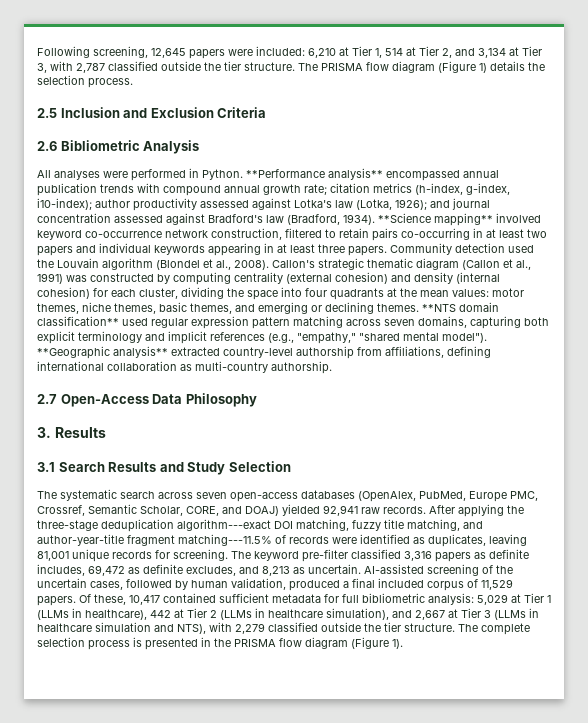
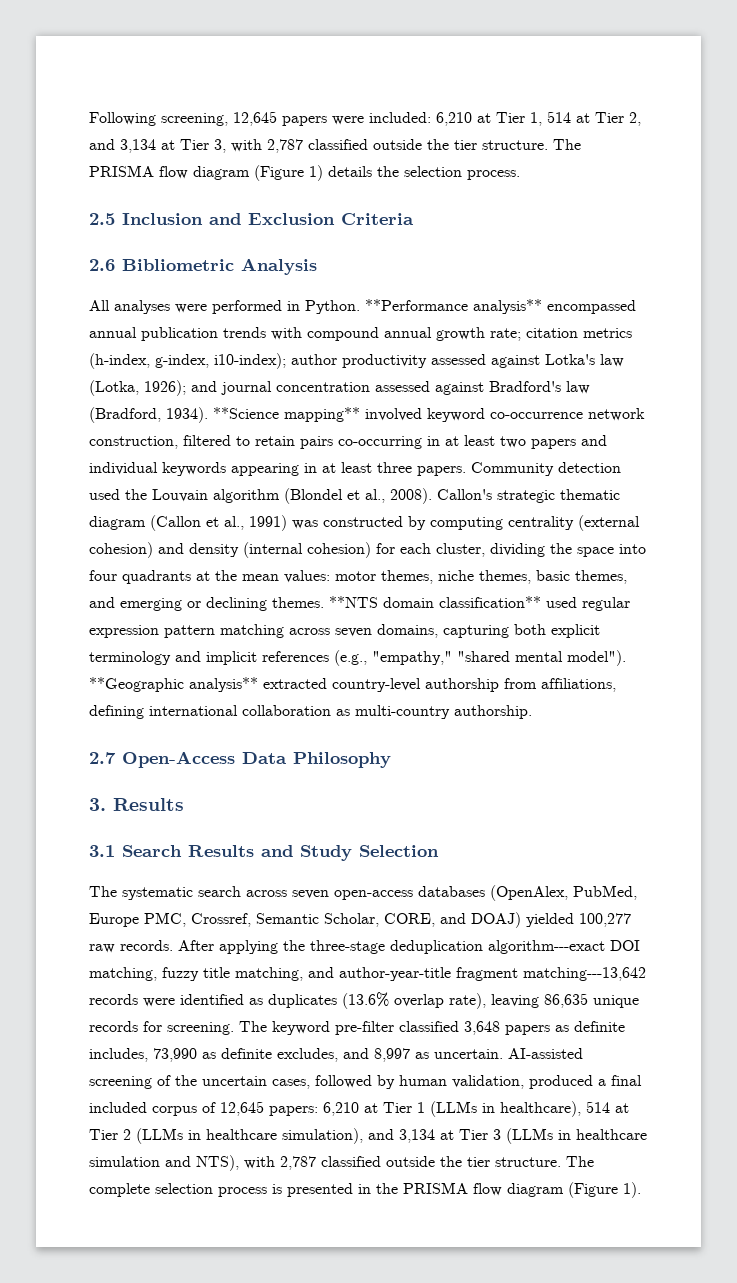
[323,505,358,516] 92,941 -> [579,913,631,927] 100,277
[178,534,286,546] matching---11.5% of -> [523,967,646,981] matching---13,642
[428,534,527,547] [37,551,69,561] duplicates, leaving 81,001 -> [268,992,588,1009] duplicates (13.6% overlap rate), leaving 86,635
[404,551,432,561] 3,316 -> [464,1021,500,1035] 3,648
[88,565,125,576] 69,472 -> [153,1048,197,1062] 73,990
[262,566,290,576] 8,213 -> [374,1048,410,1062] 8,997
[481,579,513,590] [37,593,508,606] 11,529 papers. Of these, 10,417 contained sufficient metadata for full bibliometric analysis: 5,029 -> [220,1101,359,1116] 12,645 papers: 6,210
[150,610,171,618] 442 -> [586,1101,610,1113] 514
[415,610,445,620] 2,667 -> [399,1129,435,1143] 3,134
[235,623,265,634] 2,279 -> [280,1156,316,1170] 2,787

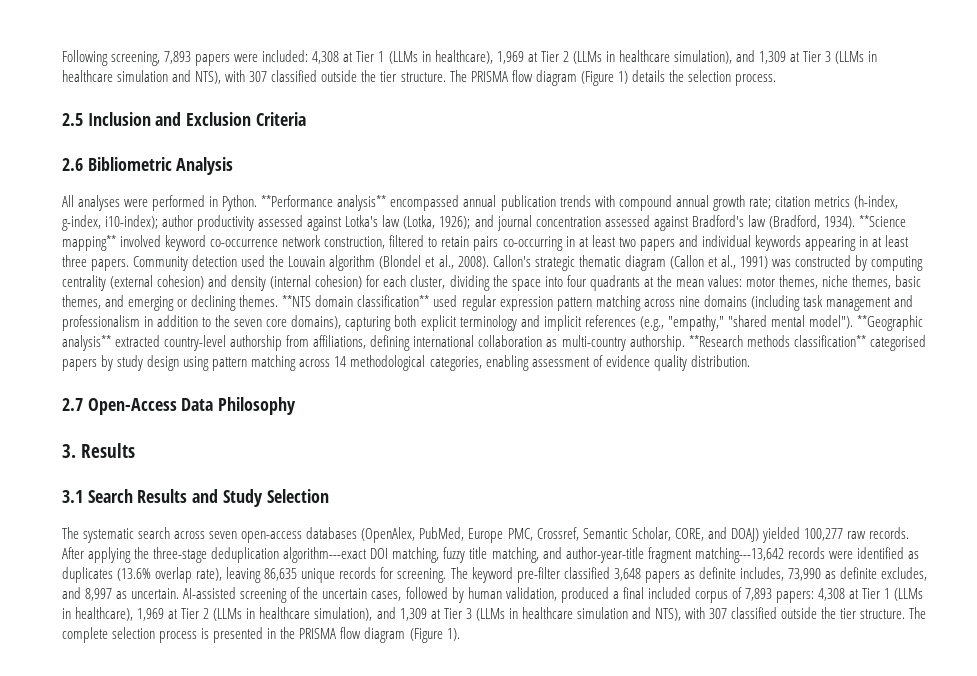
[233,111,277,126] 12,645 -> [164,51,192,64] 7,893
[436,111,641,126] [89,139,303,153] 6,210 at Tier 1, 514 at Tier 2, and 3,134 at Tier 3, with 2,787 -> [312,50,878,64] [62,70,268,84] 4,308 at Tier 1 (LLMs in healthcare), 1,969 at Tier 2 (LLMs in healthcare simulation), and 1,309 at Tier 3 (LLMs in healthcare simulation and NTS), with 307
[335,624,438,638] seven domains, -> [678,295,913,311] [62,315,342,331] nine domains (including task management and professionalism in addition to the seven core domains),
(532, 712) none -> [688,335,926,351] [62,355,750,371] **Research methods classification** categorised papers by study design using pattern matching across 14 methodological categories, enabling assessment of evidence quality distribution.
[220,1101,629,1117] [89,1128,435,1144] 12,645 papers: 6,210 at Tier 1 (LLMs in healthcare), 514 at Tier 2 (LLMs in healthcare simulation), and 3,134 -> [744,588,924,603] [62,607,427,621] 7,893 papers: 4,308 at Tier 1 (LLMs in healthcare), 1,969 at Tier 2 (LLMs in healthcare simulation), and 1,309
[280,1156,316,1170] 2,787 -> [709,608,728,619] 307

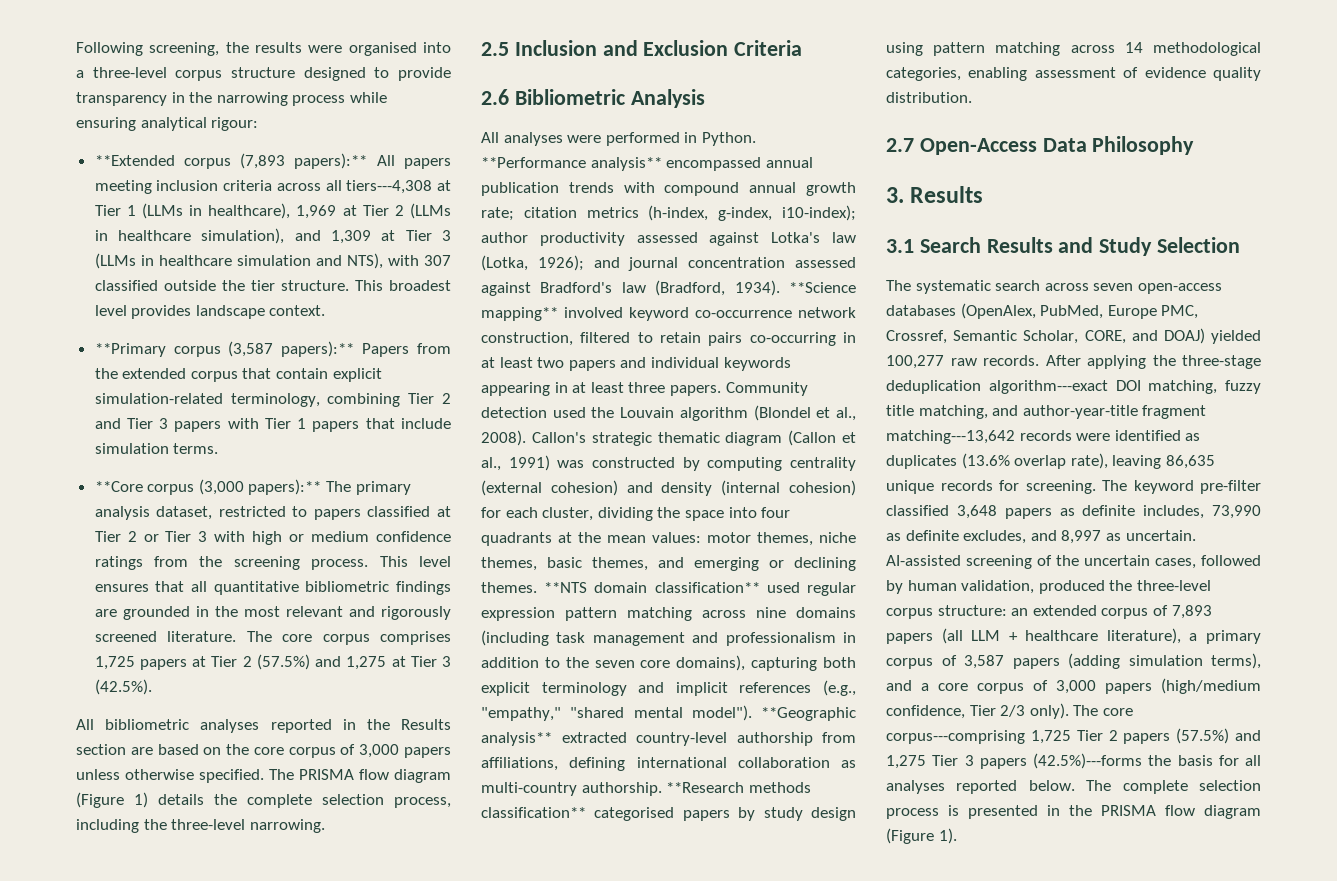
[164,50,340,66] 7,893 papers were included: 4,308 -> [225,42,451,56] [76,67,451,81] [76,92,387,106] [76,117,259,131] [94,153,451,169] [94,180,433,194] the results were organised into a three-level corpus structure designed to provide transparency in the narrowing process while ensuring analytical rigour: // **Extended corpus (7,893 papers):** All papers meeting inclusion criteria across all tiers---4,308
(446, 77) none -> [354,280,452,291] [94,305,326,319] [94,341,451,357] [94,368,382,382] [94,393,451,407] [94,418,451,432] [94,443,219,454] [94,479,411,495] [94,506,452,520] [94,531,451,545] [94,556,451,570] [94,581,452,595] [94,606,451,620] [94,631,452,645] [94,654,452,670] [94,679,152,695] [76,719,451,733] [76,744,451,758] [76,769,264,783] This broadest level provides landscape context. // **Primary corpus (3,587 papers):** Papers from the extended corpus that contain explicit simulation-related terminology, combining Tier 2 and Tier 3 papers with Tier 1 papers that include simulation terms. // **Core corpus (3,000 papers):** The primary analysis dataset, restricted to papers classified at Tier 2 or Tier 3 with high or medium confidence ratings from the screening process. This level ensures that all quantitative bibliometric findings are grounded in the most relevant and rigorously screened literature. The core corpus comprises 1,725 papers at Tier 2 (57.5%) and 1,275 at Tier 3 (42.5%). // All bibliometric analyses reported in the Results section are based on the core corpus of 3,000 papers unless otherwise specified.
[687,70,776,86] selection process. -> [247,794,451,808] [76,819,325,833] complete selection process, including the three-level narrowing.
[612,587,924,603] [62,607,906,621] a final included corpus of 7,893 papers: 4,308 at Tier 1 (LLMs in healthcare), 1,969 at Tier 2 (LLMs in healthcare simulation), and 1,309 at Tier 3 (LLMs in healthcare simulation and NTS), with 307 classified outside the tier structure. -> [1109,580,1211,591] [886,605,1212,619] [886,628,1261,644] [886,653,1261,669] [886,678,1261,694] [886,703,1133,719] [886,728,1261,744] [886,753,1261,769] [886,780,1075,794] the three-level corpus structure: an extended corpus of 7,893 papers (all LLM + healthcare literature), a primary corpus of 3,587 papers (adding simulation terms), and a core corpus of 3,000 papers (high/medium confidence, Tier 2/3 only). The core corpus---comprising 1,725 Tier 2 papers (57.5%) and 1,275 Tier 3 papers (42.5%)---forms the basis for all analyses reported below.

